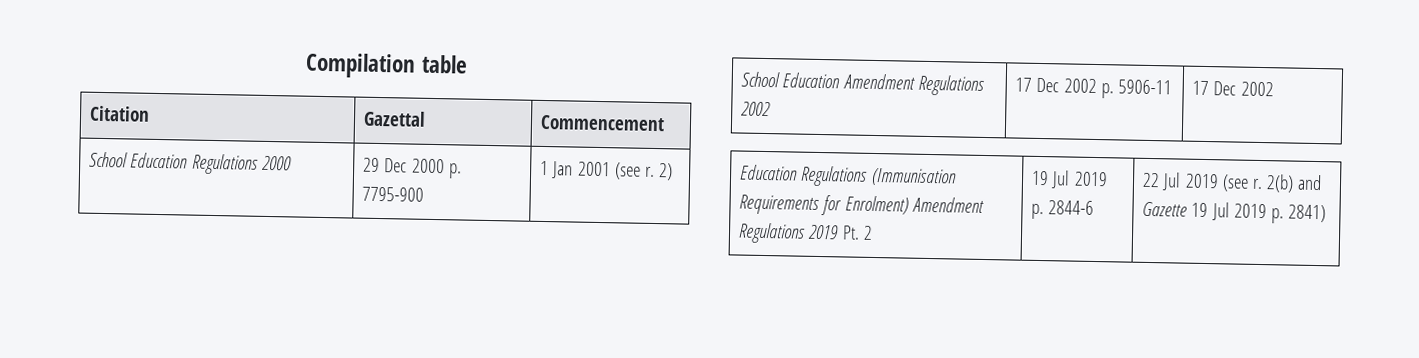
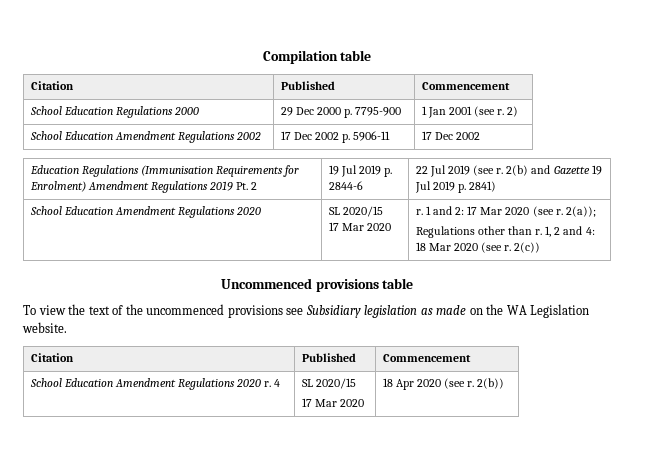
[363,110,427,127] Gazettal -> [280,81,335,90] Published
(1326, 213) none -> [29,206,262,218] [328,206,383,217] [328,222,392,231] [415,206,596,217] [415,226,595,238] [415,242,541,253] [220,278,414,292] [23,304,590,318] [22,322,67,333] [30,353,74,362] [301,353,356,362] [382,354,471,362] [29,378,281,390] [301,378,356,389] [301,398,365,407] [382,378,505,390] // School Education Amendment Regulations 2020 | SL 2020/15 // 17 Mar 2020 | r. 1 and 2: 17 Mar 2020 (see r. 2(a)); // Regulations other than r. 1, 2 and 4: 18 Mar 2020 (see r. 2(c)) // Uncommenced provisions table // To view the text of the uncommenced provisions see Subsidiary legislation as made on the WA Legislation website. // Citation | Published | Commencement // School Education Amendment Regulations 2020 r. 4 | SL 2020/15 // 17 Mar 2020 | 18 Apr 2020 (see r. 2(b))

